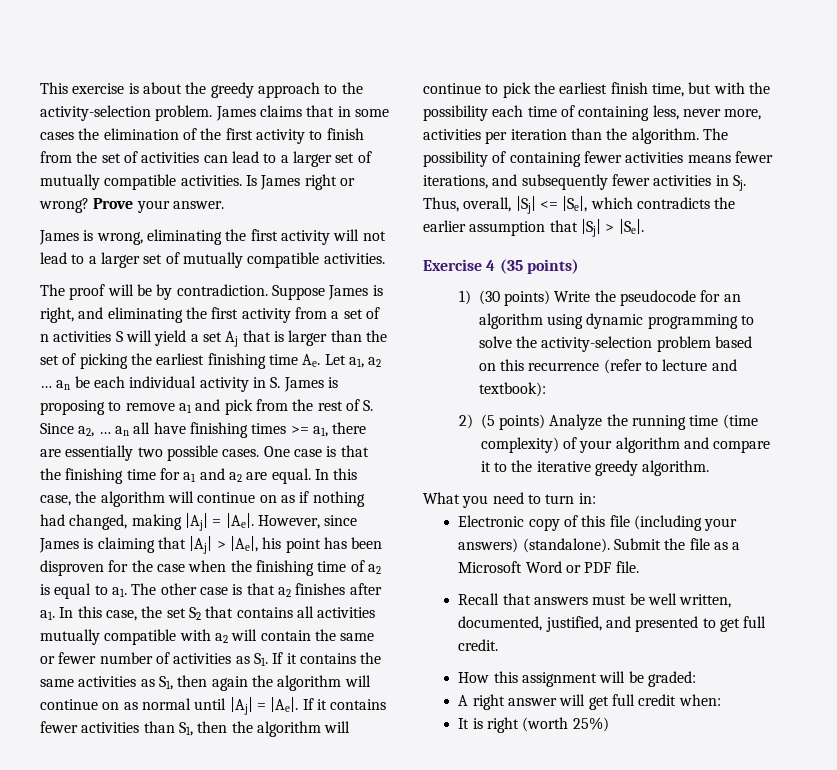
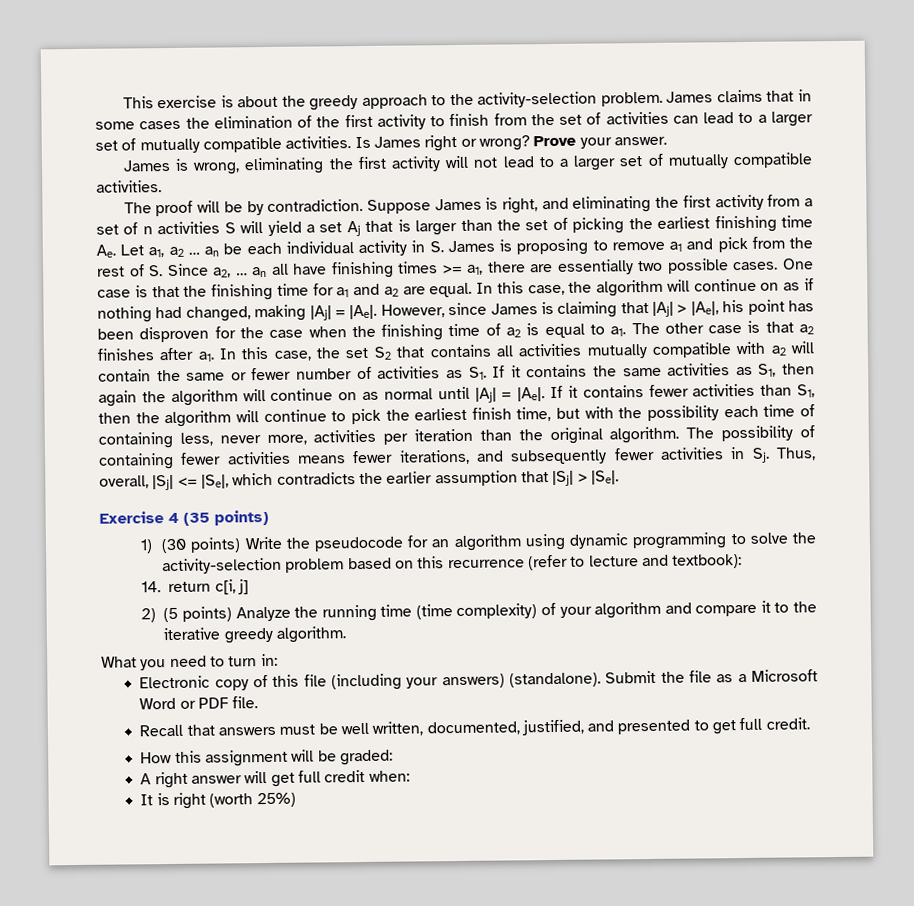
(628, 134) none -> [549,427,603,445] original
(546, 389) none -> [141,579,250,595] // 14. return c[i, j]

